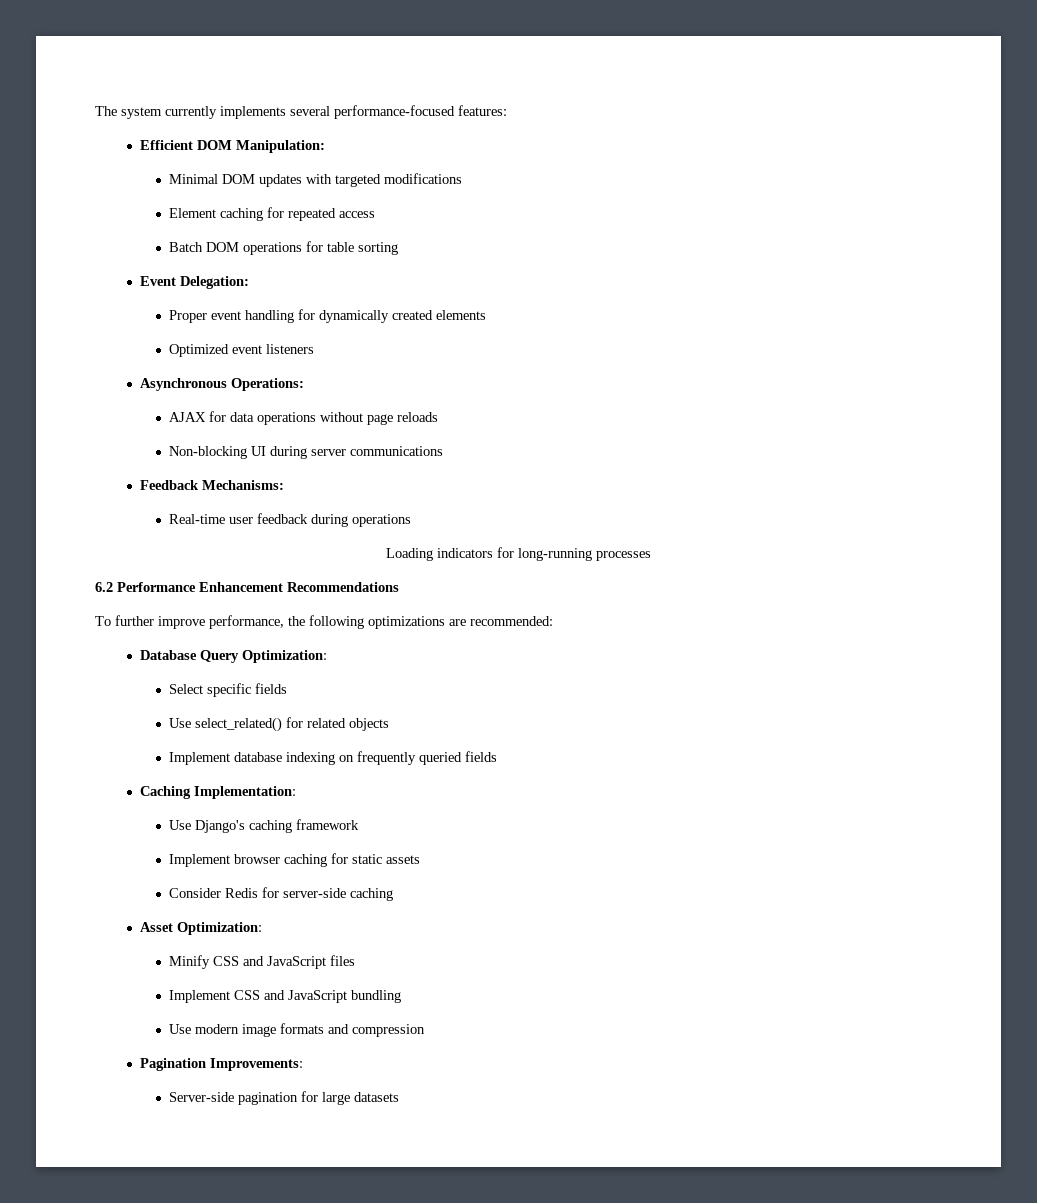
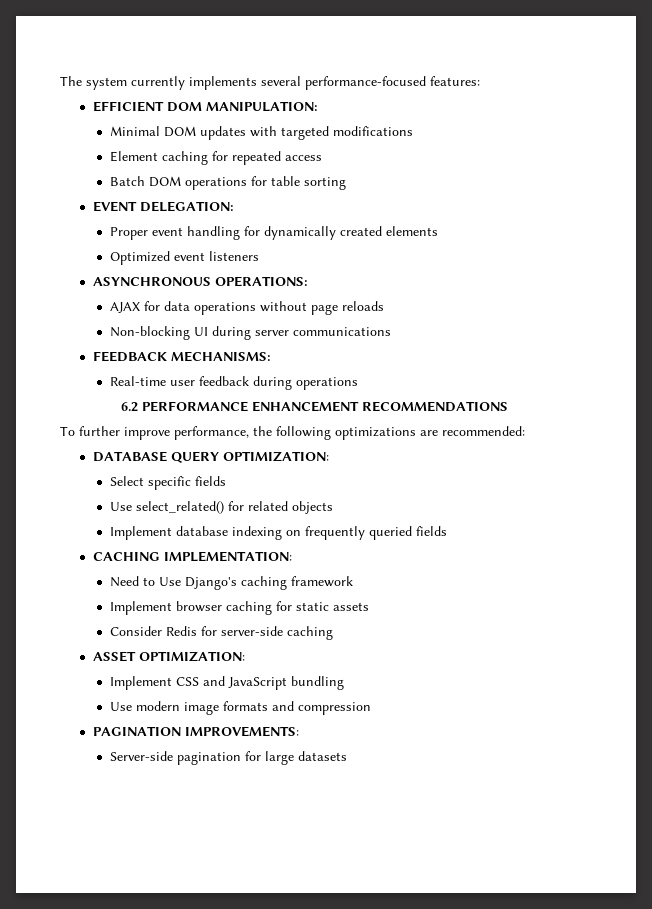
[139,140,325,153] Efficient DOM Manipulation: -> [92,101,318,112] EFFICIENT DOM MANIPULATION:
[139,276,249,289] Event Delegation: -> [92,201,234,212] EVENT DELEGATION:
[139,378,304,391] Asynchronous Operations: -> [92,276,308,287] ASYNCHRONOUS OPERATIONS:
[139,480,284,490] Feedback Mechanisms: -> [92,351,271,362] FEEDBACK MECHANISMS:
[386,547,651,561] [95,582,399,592] Loading indicators for long-running processes // 6.2 Performance Enhancement Recommendations -> [121,401,508,412] 6.2 PERFORMANCE ENHANCEMENT RECOMMENDATIONS
[139,650,327,663] Database Query Optimization: -> [92,451,329,463] DATABASE QUERY OPTIMIZATION:
[139,786,296,799] Caching Implementation: // -> [92,551,292,562] [110,576,156,587] CACHING IMPLEMENTATION: // Need to
[139,922,262,935] [168,955,355,969] Asset Optimization: // Minify CSS and JavaScript files -> [92,651,245,662] ASSET OPTIMIZATION:
[139,1058,303,1071] Pagination Improvements: -> [92,726,299,737] PAGINATION IMPROVEMENTS:

